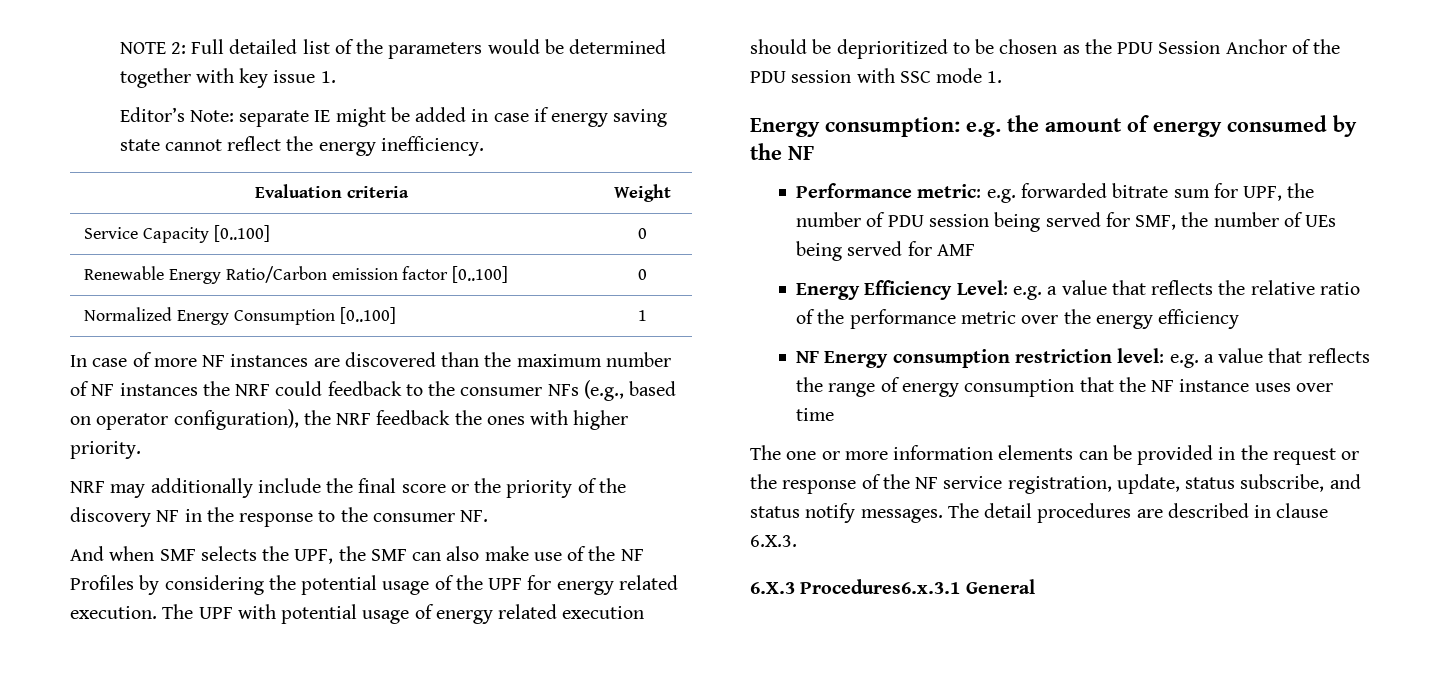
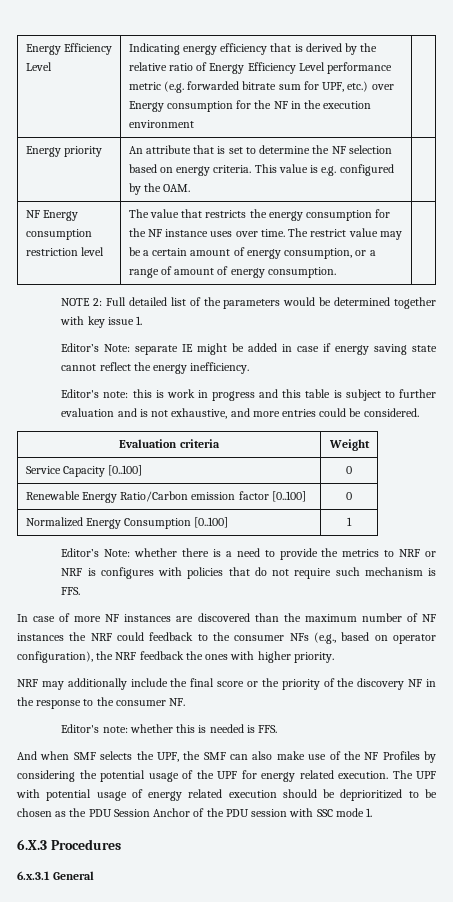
(119, 48) none -> [25,43,112,55] [25,62,52,71] [128,43,378,55] [128,62,393,74] [128,81,394,93] [128,100,372,112] [128,120,194,128] [25,146,102,157] [128,145,392,154] [128,164,394,176] [128,183,191,195] [25,210,78,221] [25,229,92,240] [25,247,104,256] [128,209,391,221] [128,228,402,240] [128,247,376,259] [128,266,336,278] Energy Efficiency Level | Indicating energy efficiency that is derived by the relative ratio of Energy Efficiency Level performance metric (e.g. forwarded bitrate sum for UPF, etc.) over Energy consumption for the NF in the execution environment | // Energy priority | An attribute that is set to determine the NF selection based on energy criteria. This value is e.g. configured by the OAM. | // NF Energy consumption restriction level | The value that restricts the energy consumption for the NF instance uses over time. The restrict value may be a certain amount of energy consumption, or a range of amount of energy consumption. | //
(484, 146) none -> [61,389,437,401] [61,408,419,419] // Editor's note: this is work in progress and this table is subject to further evaluation and is not exhaustive, and more entries could be considered.
(647, 315) none -> [61,548,436,560] [61,567,436,579] [61,587,81,595] // Editor’s Note: whether there is a need to provide the metrics to NRF or NRF is configures with policies that do not require such mechanism is FFS.
(489, 516) none -> [61,724,277,733] // Editor's note: whether this is needed is FFS.
[750,115,1357,137] [750,143,814,160] [796,183,1315,203] [796,212,1337,232] [796,241,976,261] [796,280,1360,300] [796,309,1240,329] [796,348,1370,368] [796,377,1333,397] [796,408,835,421] [750,445,1360,465] [750,474,1361,494] [750,503,1329,523] [750,535,797,547] [750,579,961,594] Energy consumption: e.g. the amount of energy consumed by the NF // Performance metric: e.g. forwarded bitrate sum for UPF, the number of PDU session being served for SMF, the number of UEs being served for AMF // Energy Efficiency Level: e.g. a value that reflects the relative ratio of the performance metric over the energy efficiency // NF Energy consumption restriction level: e.g. a value that reflects the range of energy consumption that the NF instance uses over time // The one or more information elements can be provided in the request or the response of the NF service registration, update, status subscribe, and status notify messages. The detail procedures are described in clause 6.X.3. // 6.X.3 Procedures6.x.3.1 -> [17,839,121,850] [17,871,50,880] 6.X.3 Procedures // 6.x.3.1

